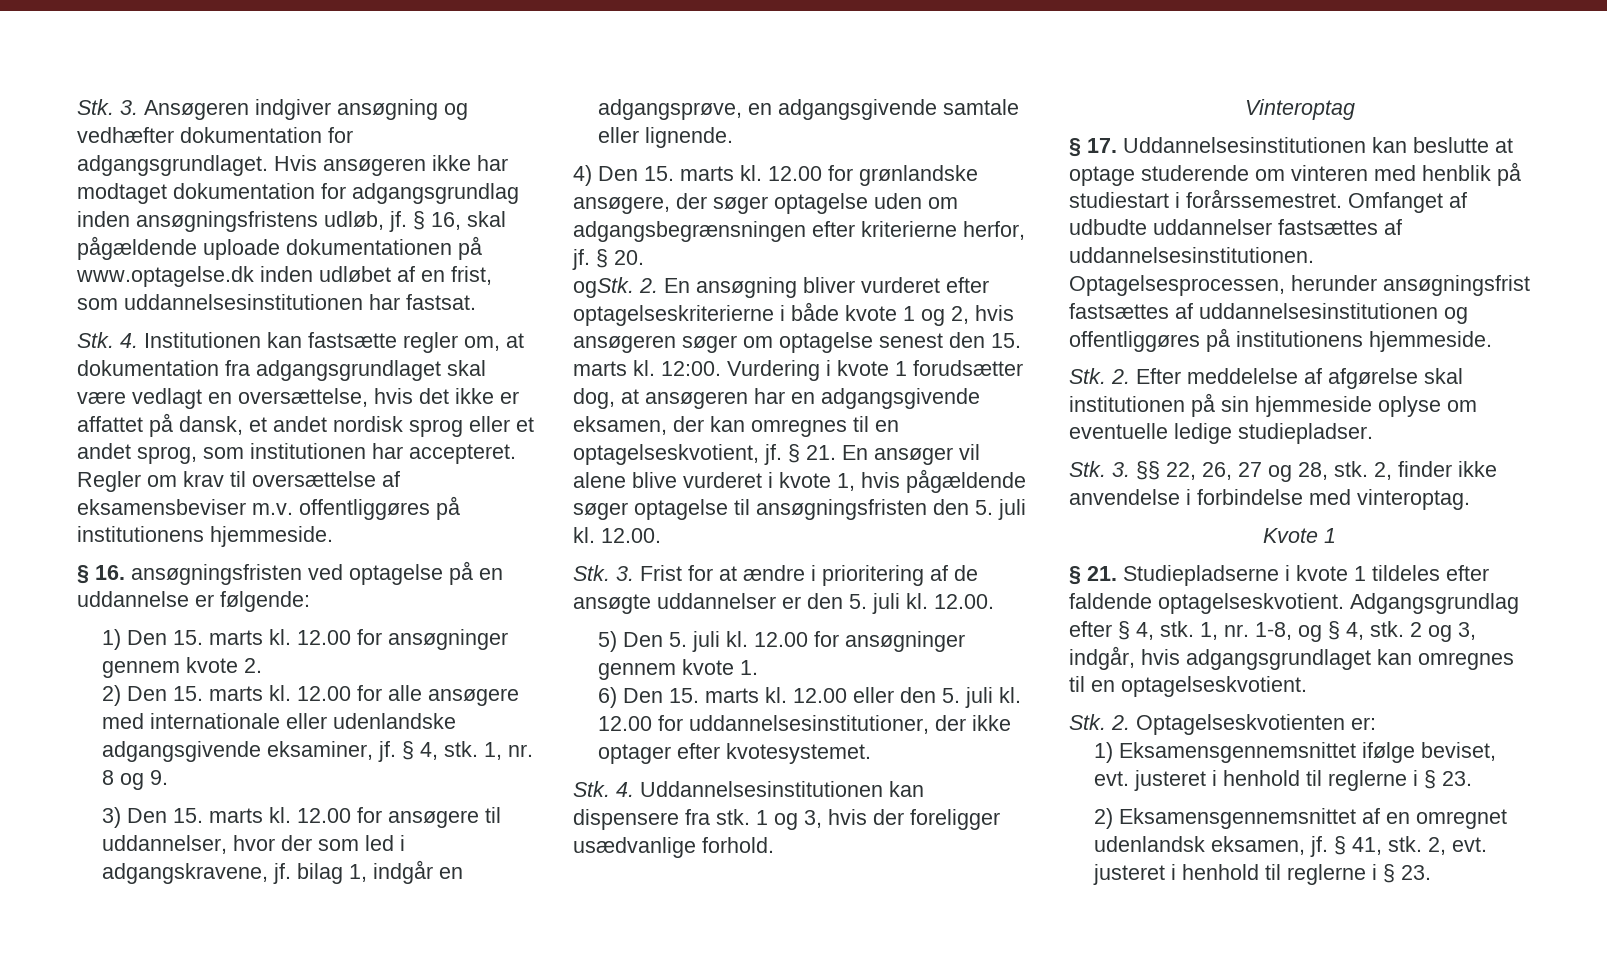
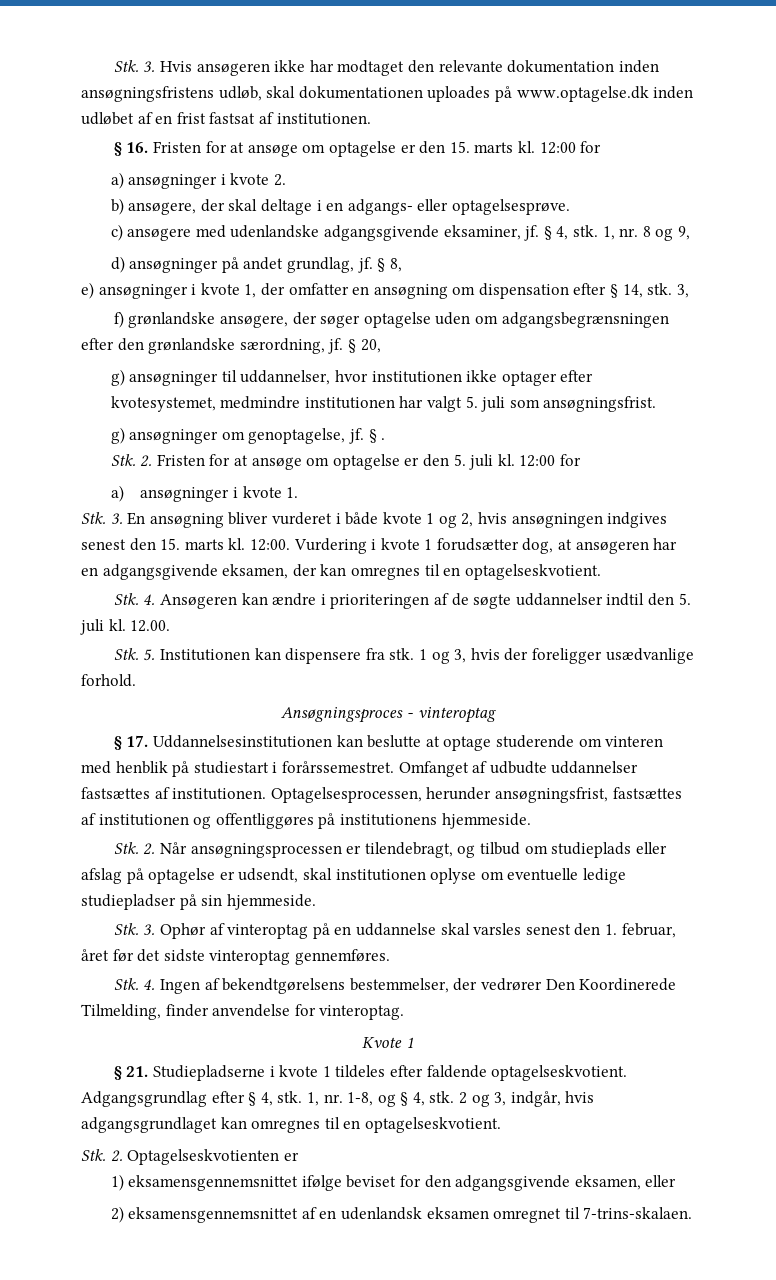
[77,99,468,120] [77,127,353,143] [77,155,268,176] Stk. 3. Ansøgeren indgiver ansøgning og vedhæfter dokumentation for adgangsgrundlaget. -> [113,60,156,72] Stk. 3.
[173,183,519,204] [77,211,506,232] [77,236,452,260] dokumentation for adgangsgrundlag inden ansøgningsfristens udløb, jf. § 16, skal pågældende uploade dokumentationen -> [407,60,659,73] [81,86,491,102] den relevante dokumentation inden ansøgningsfristens udløb, skal dokumentationen uploades
[451,266,492,285] [77,294,476,310] [77,332,524,353] [77,360,486,381] [77,388,519,409] [77,413,534,437] [77,443,516,464] [77,471,400,492] [77,496,460,520] [77,526,333,547] [77,561,503,585] [77,591,310,612] [101,629,508,650] [101,661,180,678] frist, som uddannelsesinstitutionen har fastsat. // Stk. 4. Institutionen kan fastsætte regler om, at dokumentation fra adgangsgrundlaget skal være vedlagt en oversættelse, hvis det ikke er affattet på dansk, et andet nordisk sprog eller et andet sprog, som institutionen har accepteret. Regler om krav til oversættelse af eksamensbeviser m.v. offentliggøres på institutionens hjemmeside. // § 16. ansøgningsfristen ved optagelse på en uddannelse er følgende: // 1) Den 15. marts kl. 12.00 for ansøgninger gennem -> [176,112,371,125] [113,141,602,157] [110,172,226,189] frist fastsat af institutionen. // § 16. Fristen for at ansøge om optagelse er den 15. marts kl. 12:00 for // a) ansøgninger i
[101,685,519,706] [101,713,327,729] 2) Den 15. marts kl. 12.00 for alle ansøgere med internationale eller -> [110,198,570,215] [110,224,226,241] b) ansøgere, der skal deltage i en adgangs- eller optagelsesprøve. // c) ansøgere med
[149,770,168,785] [101,807,501,828] [101,835,405,854] [101,860,463,884] [597,99,1019,120] [597,127,733,148] [573,165,853,186] 9. // 3) Den 15. marts kl. 12.00 for ansøgere til uddannelser, hvor der som led i adgangskravene, jf. bilag 1, indgår en adgangsprøve, en adgangsgivende samtale eller lignende. // 4) Den 15. marts kl. 12.00 for -> [677,226,690,240] [110,256,402,273] [81,282,689,299] [113,311,124,328] 9, // d) ansøgninger på andet grundlag, jf. § 8, // e) ansøgninger i kvote 1, der omfatter en ansøgning om dispensation efter § 14, stk. 3, // f)
[861,221,1025,240] [572,249,644,270] [573,277,658,298] kriterierne herfor, jf. § 20. // ogStk. 2. -> [117,338,381,354] [110,369,594,386] [110,396,657,412] [110,427,386,444] [110,454,581,470] [110,485,299,502] [81,512,123,524] den grønlandske særordning, jf. § 20, // g) ansøgninger til uddannelser, hvor institutionen ikke optager efter kvotesystemet, medmindre institutionen har valgt 5. juli som ansøgningsfrist. // g) ansøgninger om genoptagelse, jf. § . // Stk. 2. Fristen for at ansøge om optagelse er den 5. juli kl. 12:00 for // a) ansøgninger i kvote 1. // Stk. 3.
[946,277,989,293] [573,305,774,326] efter optagelseskriterierne -> (332, 518) none
[573,332,873,353] ansøgeren søger om optagelse -> [511,512,668,528] ansøgningen indgives
[573,444,980,465] [573,469,1026,493] [573,499,927,520] optagelseskvotient, jf. § 21. En ansøger vil alene blive vurderet i kvote 1, hvis pågældende søger optagelse til ansøgningsfristen -> [464,564,601,580] [113,593,645,609] optagelseskvotient. // Stk. 4. Ansøgeren kan ændre i prioriteringen af de søgte uddannelser indtil
[616,565,978,586] [573,593,994,614] [597,631,965,652] [597,659,758,680] [597,687,1021,708] [597,715,1011,734] [597,743,871,764] [573,781,883,797] 3. Frist for at ændre i prioritering af de ansøgte uddannelser er den 5. juli kl. 12.00. // 5) Den 5. juli kl. 12.00 for ansøgninger gennem kvote 1. // 6) Den 15. marts kl. 12.00 eller den 5. juli kl. 12.00 for uddannelsesinstitutioner, der ikke optager efter kvotesystemet. // Stk. 4. Uddannelsesinstitutionen -> [143,649,251,661] 5. Institutionen
[1244,99,1355,120] Vinteroptag -> [281,707,496,723] Ansøgningsproces - vinteroptag
[1069,247,1314,263] uddannelsesinstitutionen. -> [172,788,267,800] institutionen.
[1383,275,1530,296] [1069,303,1438,319] ansøgningsfrist fastsættes af uddannelsesinstitutionen -> [494,787,682,803] [81,813,189,826] ansøgningsfrist, fastsættes af institutionen
[1136,368,1463,389] [1069,393,1477,417] [1069,423,1373,444] [1069,461,1497,482] [1069,489,1351,505] Efter meddelelse af afgørelse skal institutionen på sin hjemmeside oplyse om eventuelle ledige studiepladser. // Stk. 3. §§ 22, 26, 27 og 28, stk. 2, finder ikke anvendelse i forbindelse med -> [160,842,667,858] [81,868,626,884] [81,894,316,910] [113,923,676,939] [81,949,390,965] [113,978,677,994] [81,1004,316,1020] Når ansøgningsprocessen er tilendebragt, og tilbud om studieplads eller afslag på optagelse er udsendt, skal institutionen oplyse om eventuelle ledige studiepladser på sin hjemmeside. // Stk. 3. Ophør af vinteroptag på en uddannelse skal varsles senest den 1. februar, året før det sidste vinteroptag gennemføres. // Stk. 4. Ingen af bekendtgørelsens bestemmelser, der vedrører Den Koordinerede Tilmelding, finder anvendelse for
[1351,717,1376,730] [1093,742,1496,763] [1093,770,1472,791] [1093,808,1507,829] [1093,836,1487,857] [1092,864,1431,885] er: // 1) Eksamensgennemsnittet ifølge beviset, evt. justeret i henhold til reglerne i § 23. // 2) Eksamensgennemsnittet af en omregnet udenlandsk eksamen, jf. § 41, stk. 2, evt. justeret i henhold til reglerne i § 23. -> [283,1152,299,1161] [110,1174,677,1191] [110,1206,693,1223] er // 1) eksamensgennemsnittet ifølge beviset for den adgangsgivende eksamen, eller // 2) eksamensgennemsnittet af en udenlandsk eksamen omregnet til 7-trins-skalaen.

